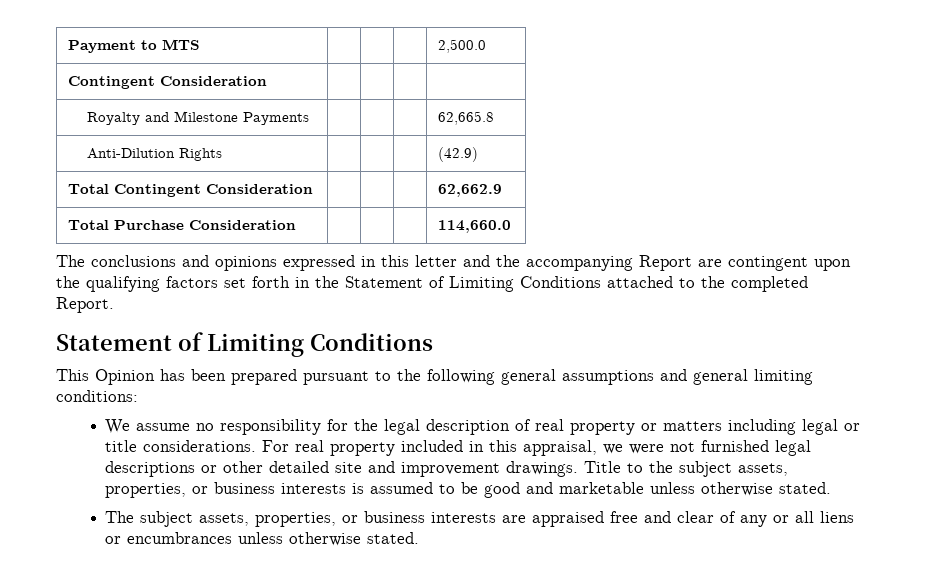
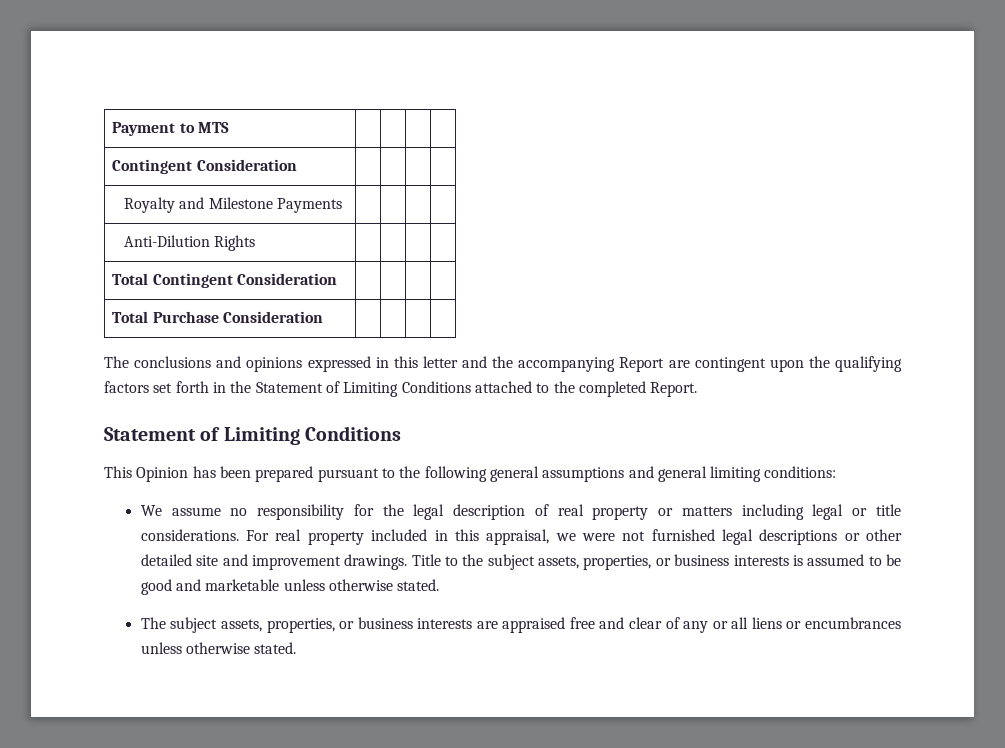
[438,39,487,53] 2,500.0 -> (230, 127) none
[438,111,495,125] 62,665.8 -> (342, 205) none
[438,147,479,162] (42.9) -> (256, 243) none
[438,184,503,197] 62,662.9 -> (338, 279) none
[438,220,512,233] 114,660.0 -> (324, 317) none

